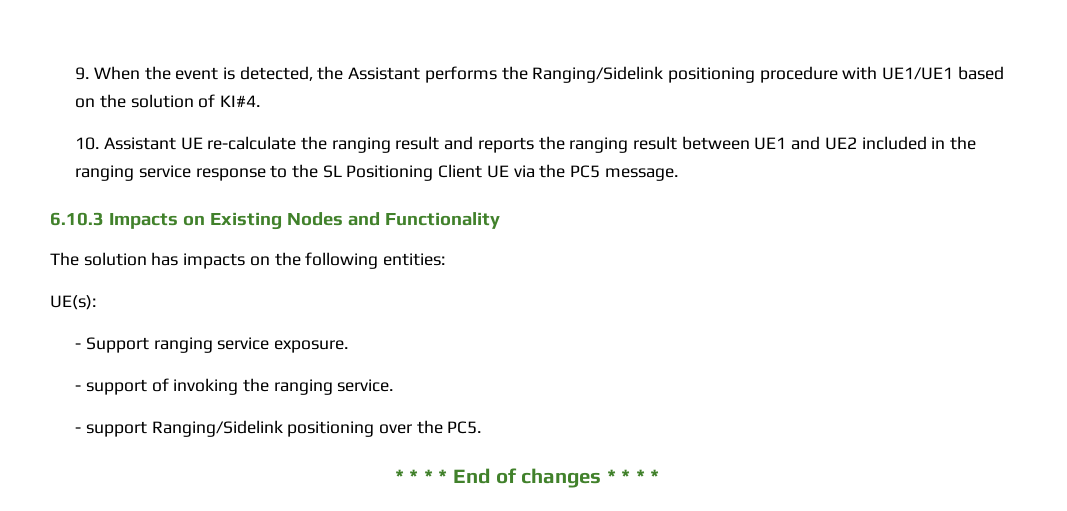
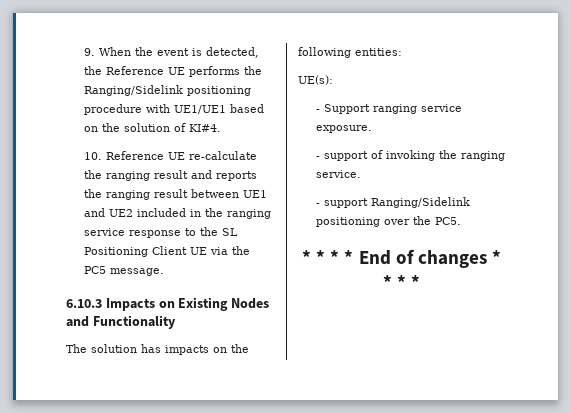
[348,67,421,80] Assistant -> [105,66,185,75] Reference UE
[103,137,176,150] Assistant -> [105,151,164,160] Reference

